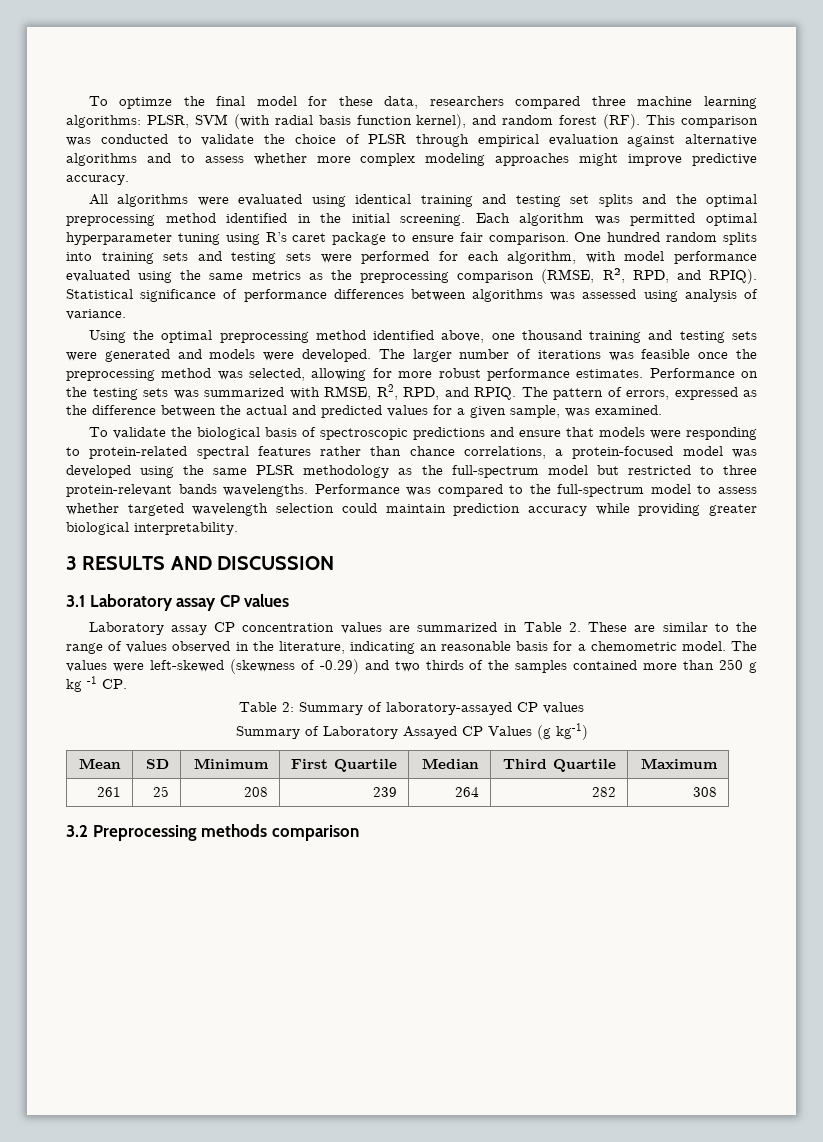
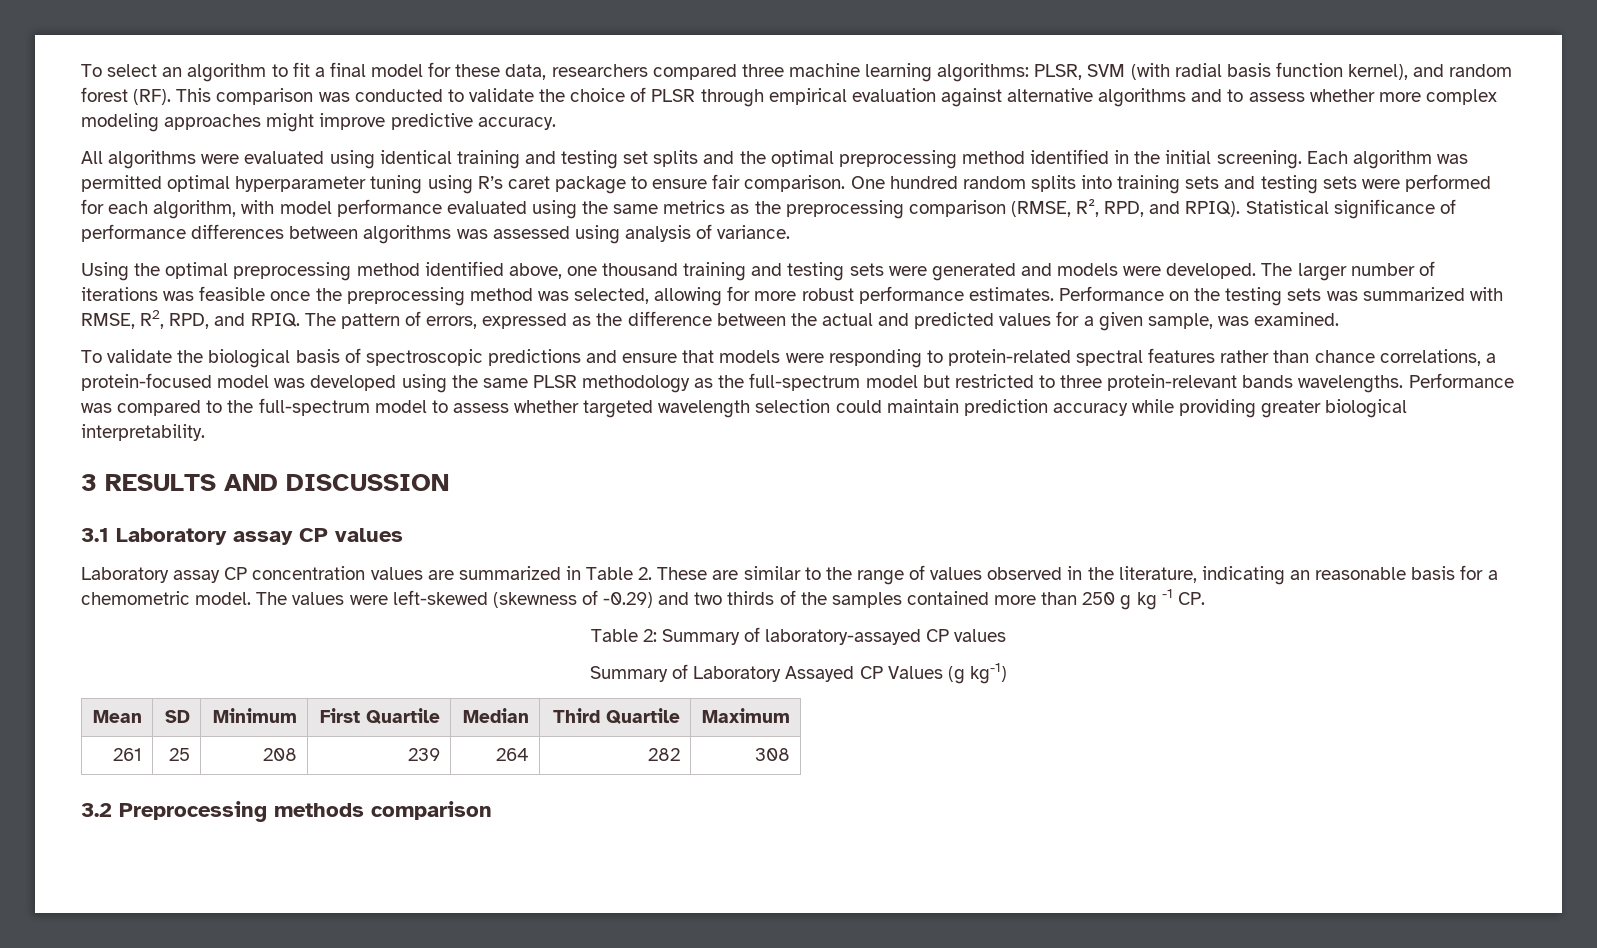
[88,96,205,109] To optimze the -> [81,62,325,82] To select an algorithm to fit a

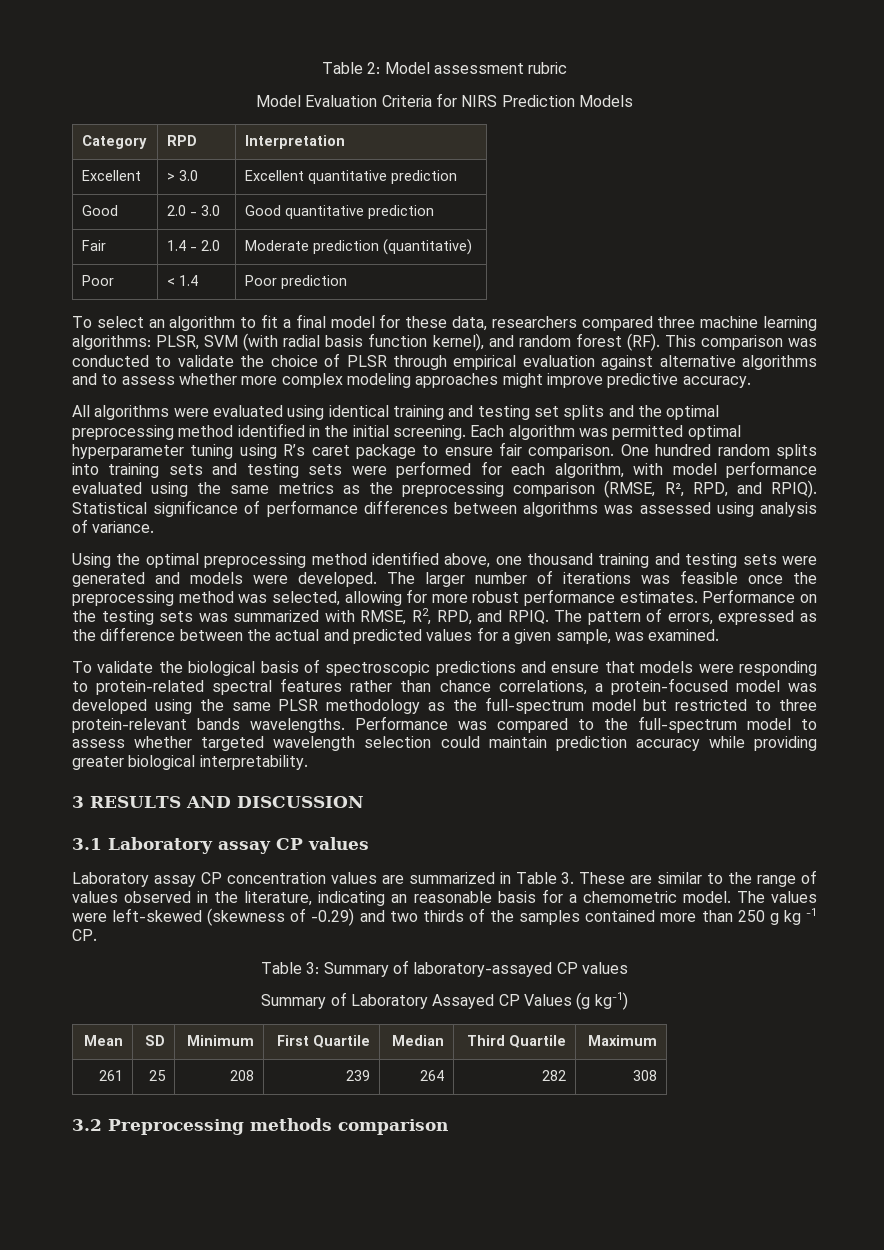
(81, 70) none -> [321,62,568,74] [256,93,633,107] [82,135,148,149] [167,135,198,146] [245,135,346,149] [82,170,142,181] [167,170,199,181] [245,170,458,184] [82,205,119,216] [167,205,221,216] [245,205,435,219] [82,240,107,251] [167,240,221,251] [245,239,473,255] [82,275,115,286] [167,275,199,286] [245,275,348,289] Table 2: Model assessment rubric // Model Evaluation Criteria for NIRS Prediction Models // Category | RPD | Interpretation // Excellent | > 3.0 | Excellent quantitative prediction // Good | 2.0 - 3.0 | Good quantitative prediction // Fair | 1.4 - 2.0 | Moderate prediction (quantitative) // Poor | < 1.4 | Poor prediction //
[638,567,653,580] 2. -> [561,872,575,884] 3.
[642,629,657,642] 2: -> [306,962,320,974] 3:

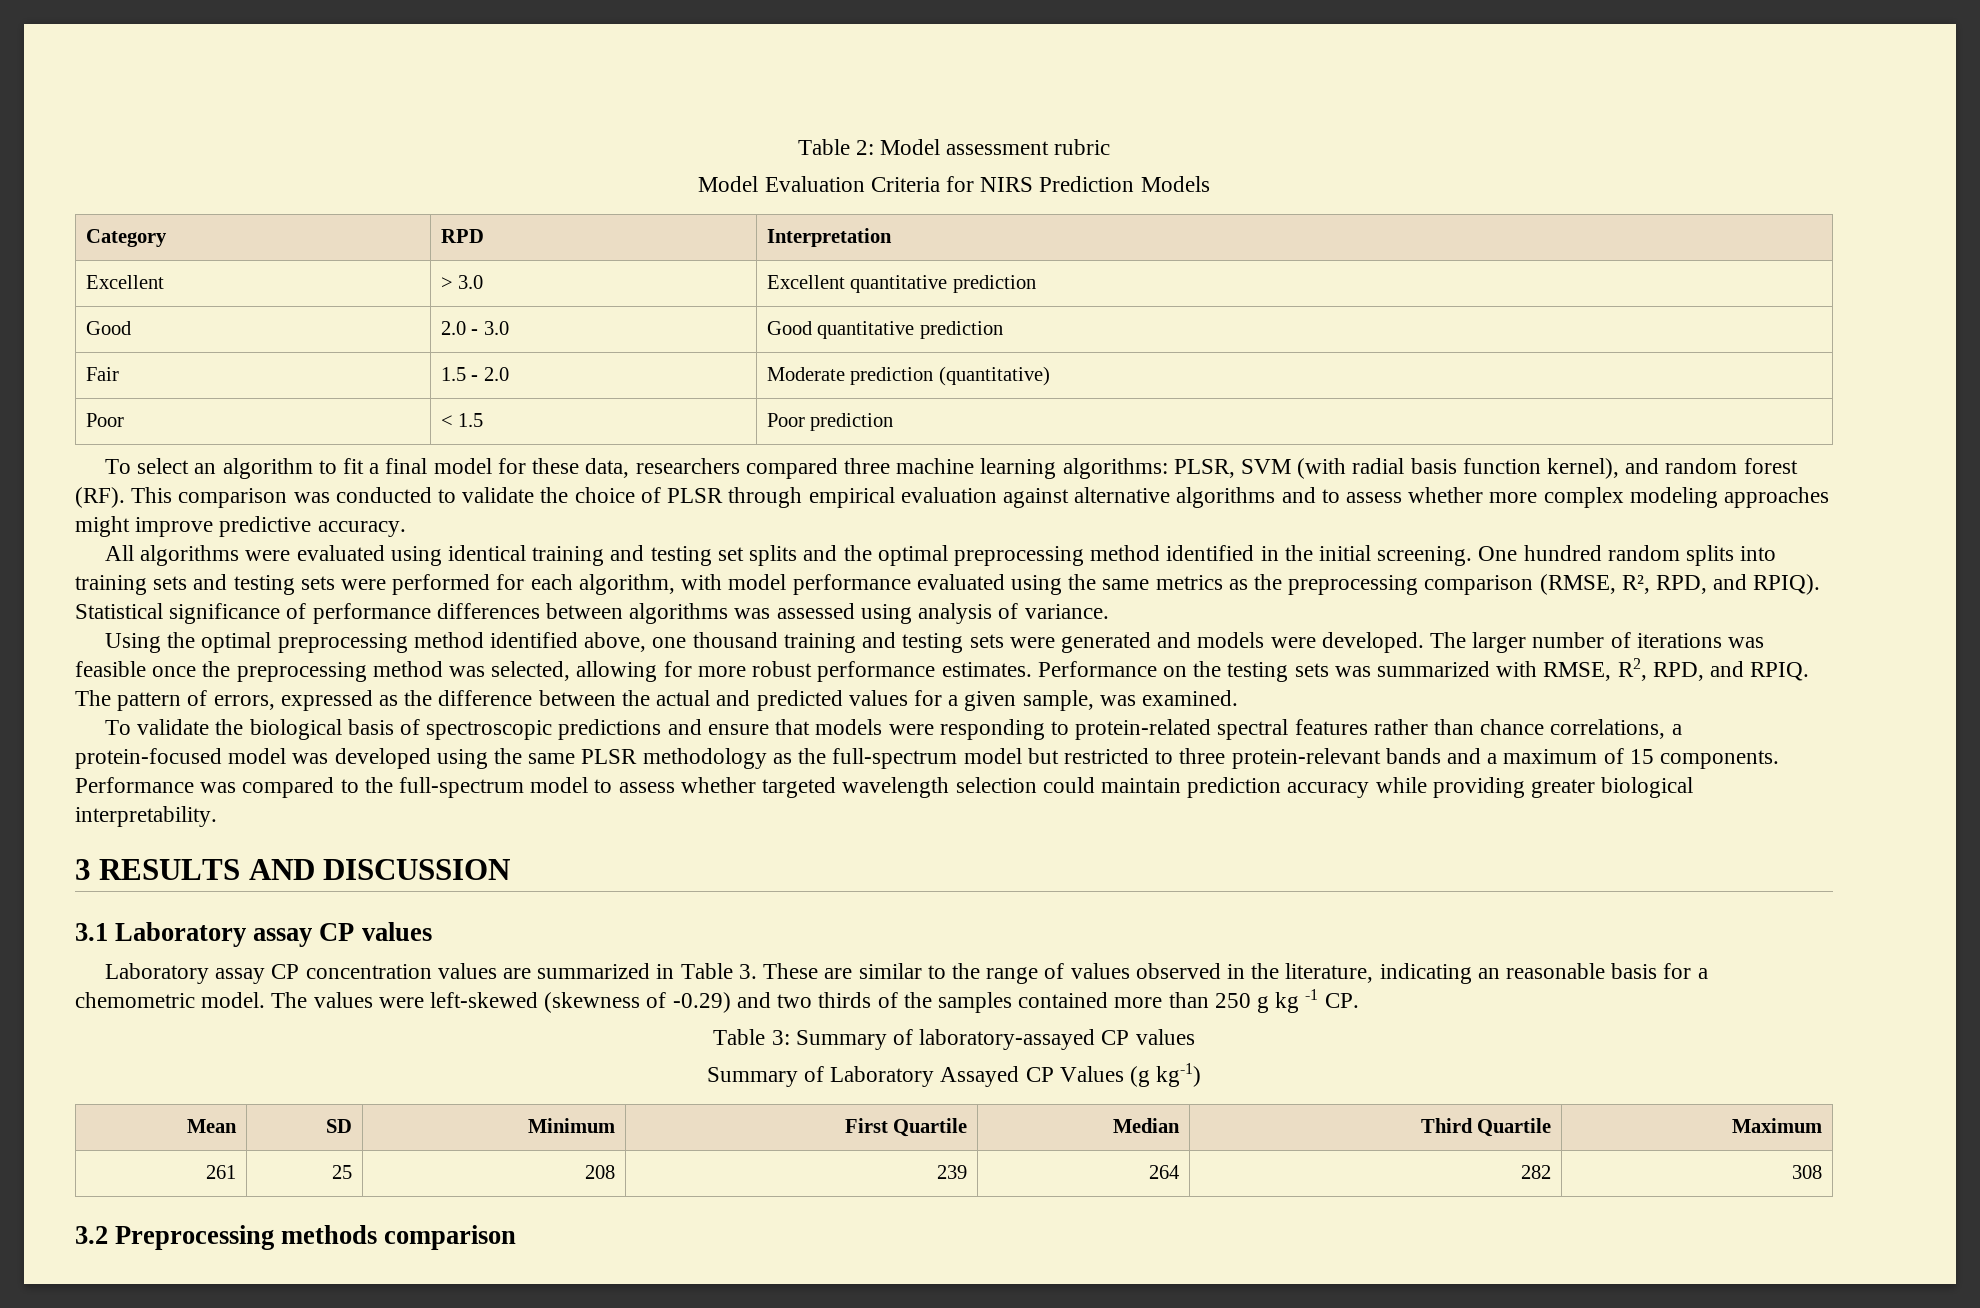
[167,240,187,251] 1.4 -> [440,367,466,381] 1.5
[179,275,199,286] 1.4 -> [458,413,484,427] 1.5
[470,425,741,440] [72,442,615,459] Each algorithm was permitted optimal hyperparameter tuning using R’s caret package to ensure fair comparison. -> (1473, 556) none
[250,718,345,733] wavelengths. -> [1446,748,1780,769] and a maximum of 15 components.

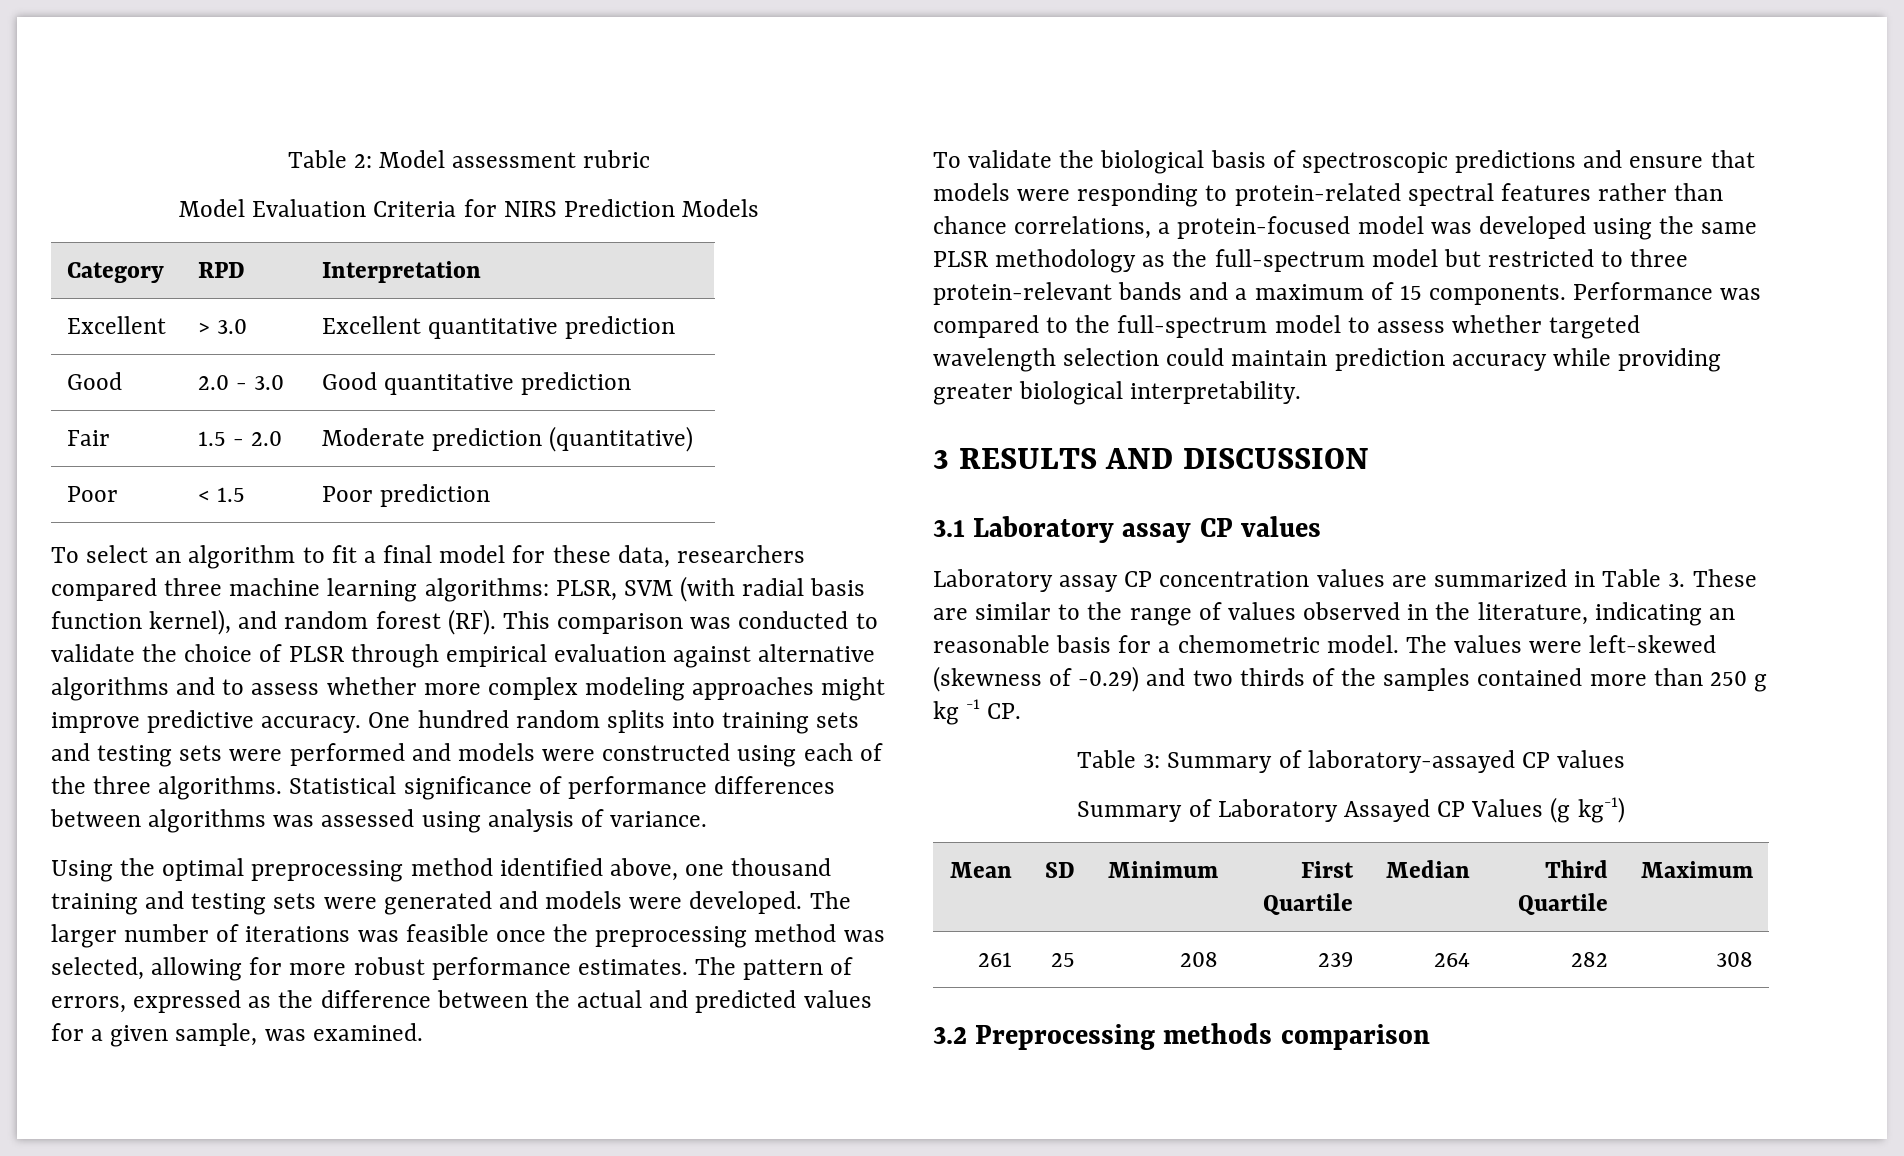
[104,545,1473,566] // All algorithms were evaluated using identical training and testing set splits and the optimal preprocessing method identified in the initial screening. -> (362, 724) none
[496,574,1821,595] for each algorithm, with model performance evaluated using the same metrics as the preprocessing comparison (RMSE, R², RPD, and RPIQ). -> [411,743,883,767] [51,776,283,800] and models were constructed using each of the three algorithms.
[1037,658,1810,682] Performance on the testing sets was summarized with RMSE, R2, RPD, and RPIQ. -> (688, 967) none

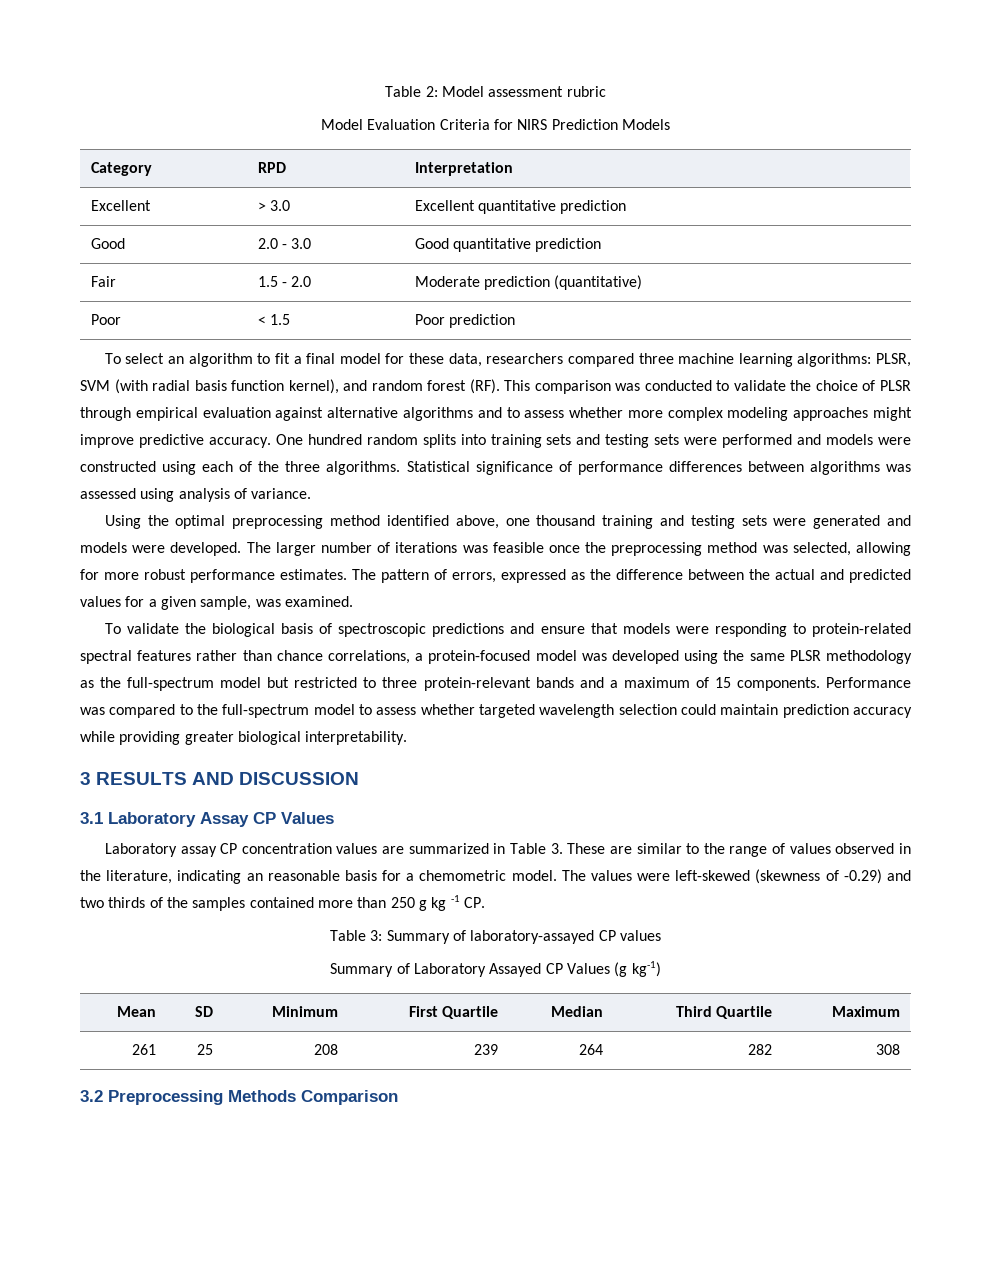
[1122,516,1321,543] assay CP values -> [200,812,334,827] Assay CP Values
[1163,1023,1430,1050] methods comparison -> [228,1090,398,1105] Methods Comparison

